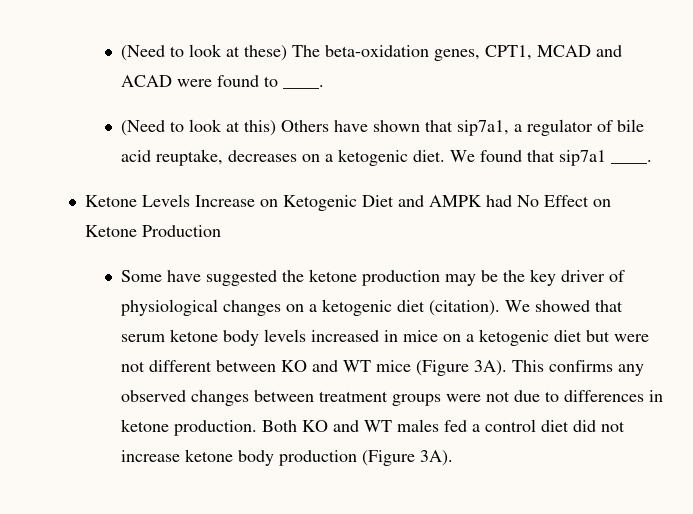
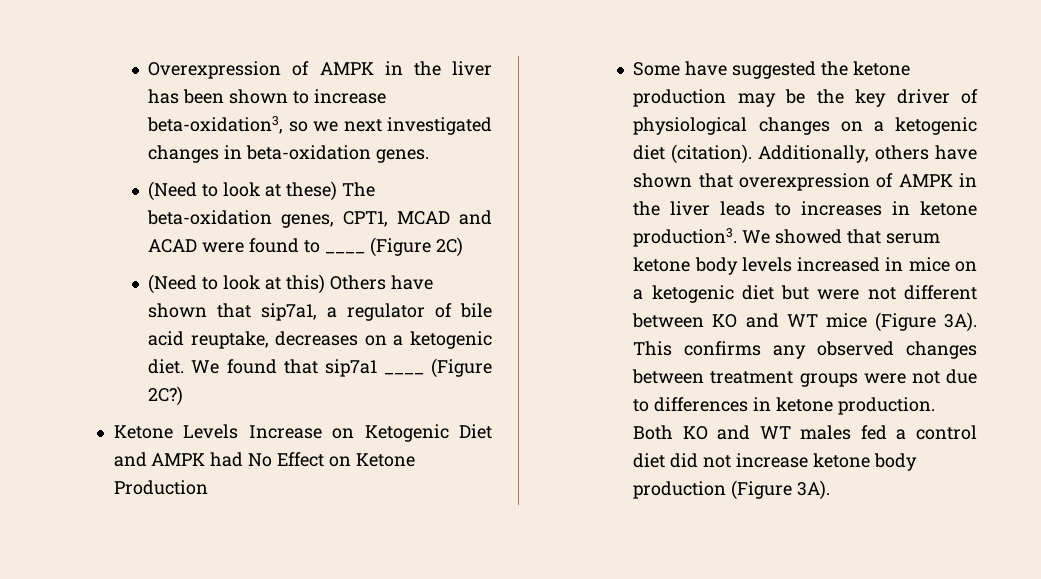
(120, 53) none -> [148,61,492,79] [148,89,386,104] [147,116,492,135] [148,145,429,163] Overexpression of AMPK in the liver has been shown to increase beta-oxidation3, so we next investigated changes in beta-oxidation genes. //
[282,85,324,89] ____. -> [324,237,463,257] ____ (Figure 2C)
[610,160,652,164] ____. -> [383,358,493,378] [148,386,184,406] ____ (Figure 2C?)
(500, 308) none -> [758,145,977,163] [633,173,977,191] [633,201,977,216] [633,228,738,247] Additionally, others have shown that overexpression of AMPK in the liver leads to increases in ketone production3.

